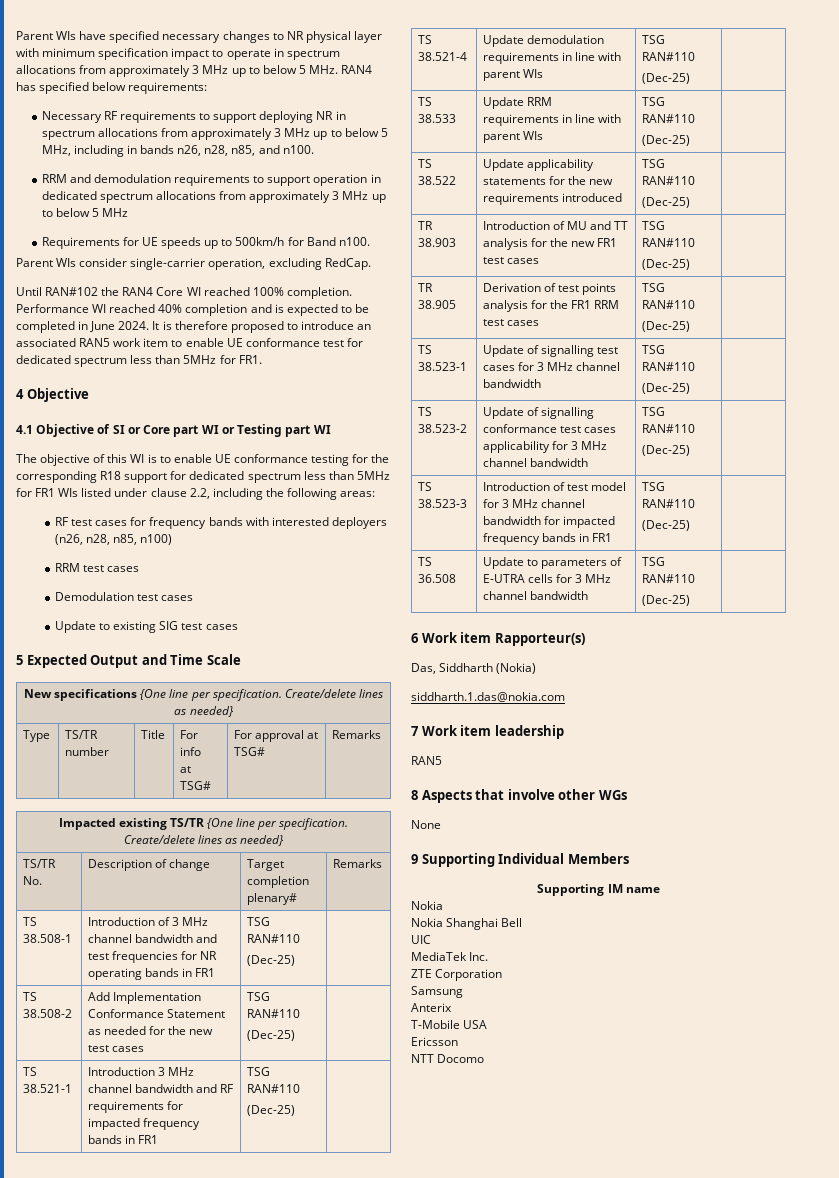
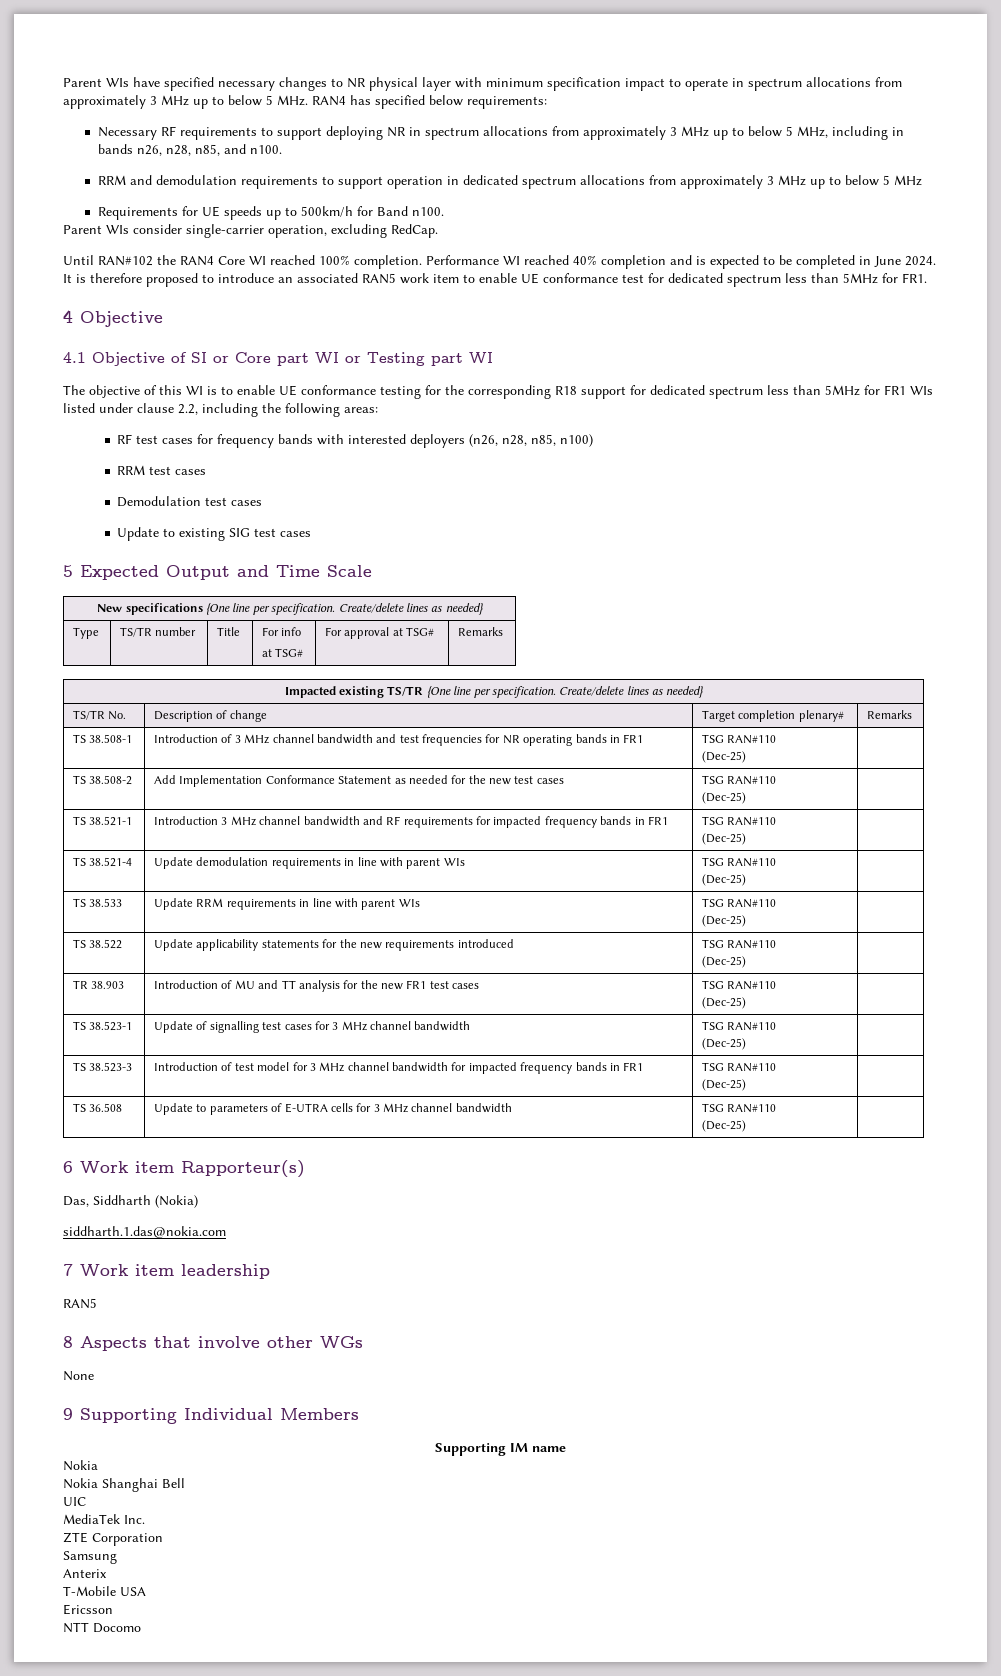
[417,283,433,292] [417,300,456,309] [482,283,617,295] [482,300,620,312] [482,319,539,326] [641,283,665,292] [641,300,695,309] [641,321,690,332] // TR 38.905 | Derivation of test points analysis for the FR1 RRM test cases | TSG RAN#110 // (Dec-25) | -> (747, 1003) none
[417,407,432,416] [417,424,467,433] [482,407,594,419] [482,424,616,433] [482,441,608,453] [482,458,588,467] [641,407,665,416] [641,424,695,433] [641,445,690,456] // TS 38.523-2 | Update of signalling conformance test cases applicability for 3 MHz channel bandwidth | TSG RAN#110 // (Dec-25) | -> (747, 1044) none

